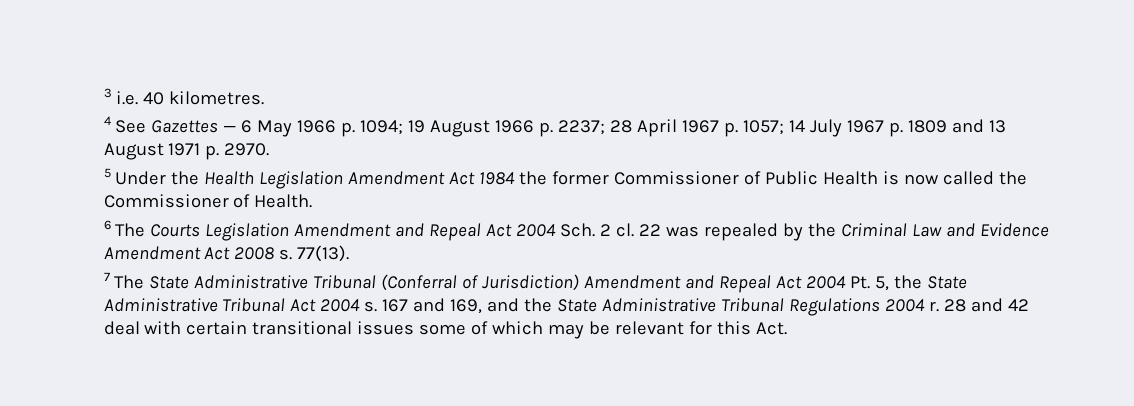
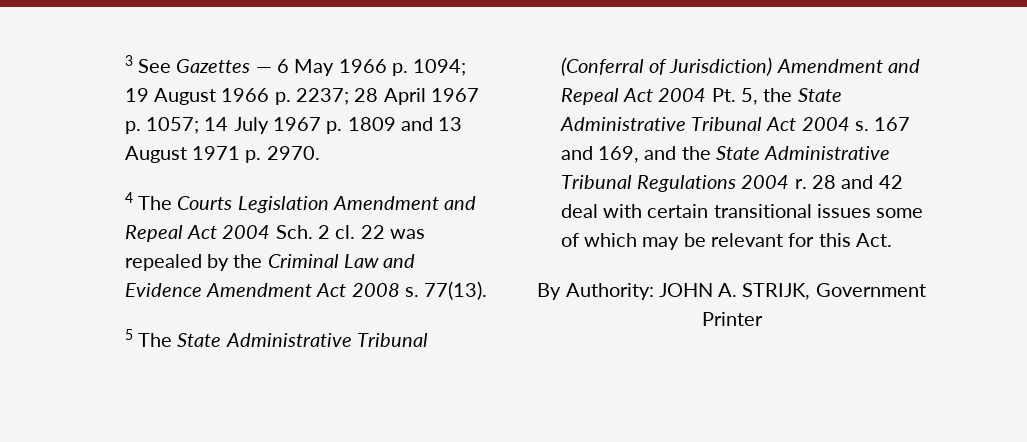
[116,91,265,105] [103,116,111,125] i.e. 40 kilometres. // 4 -> (133, 60) none
[103,168,1028,189] [103,194,313,208] [103,220,111,230] 5 Under the Health Legislation Amendment Act 1984 the former Commissioner of Public Health is now called the Commissioner of Health. // 6 -> [124,192,133,203] 4
[103,272,110,281] 7 -> [124,329,133,340] 5
(788, 328) none -> [537,283,926,300] [701,312,763,326] // By Authority: JOHN A. STRIJK, Government Printer

